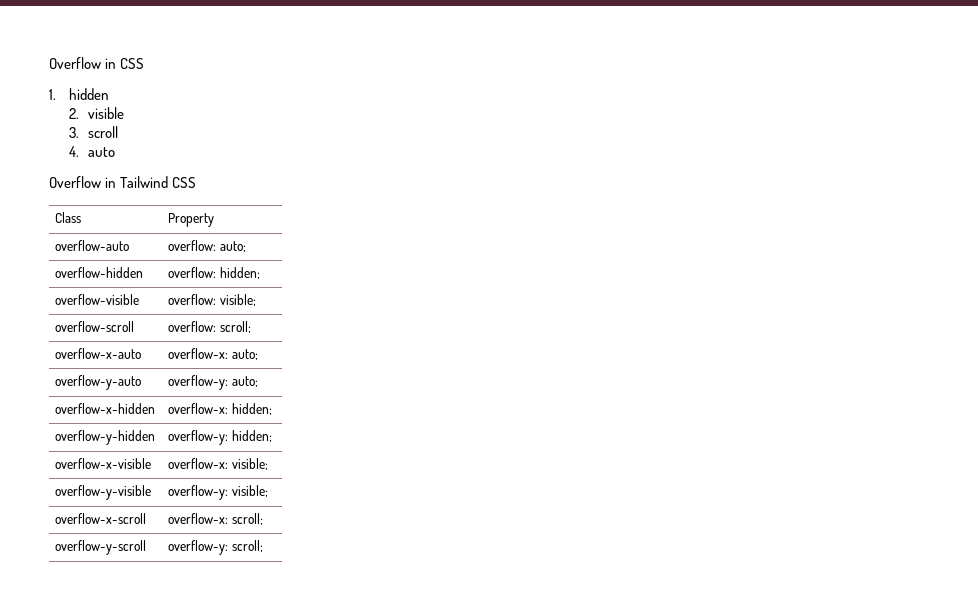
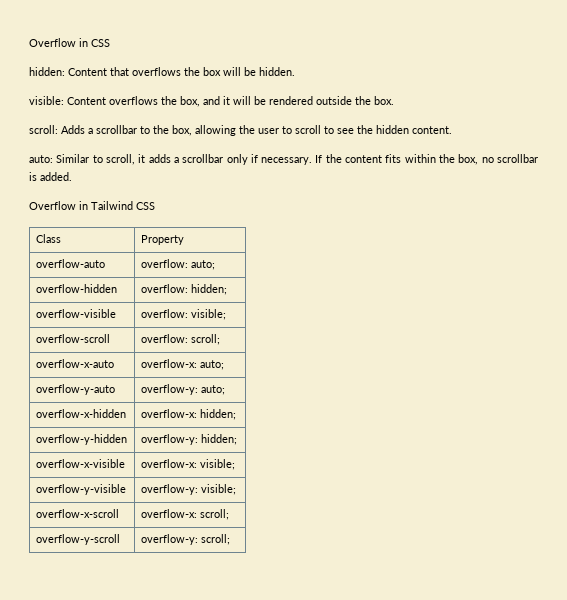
[49,88,109,100] [68,107,125,119] [68,126,119,138] [68,146,116,157] 1. hidden // 2. visible // 3. scroll // 4. auto -> [29,67,295,76] [29,96,394,107] [29,125,452,136] [29,154,539,165] [29,172,72,181] hidden: Content that overflows the box will be hidden. // visible: Content overflows the box, and it will be rendered outside the box. // scroll: Adds a scrollbar to the box, allowing the user to scroll to see the hidden content. // auto: Similar to scroll, it adds a scrollbar only if necessary. If the content fits within the box, no scrollbar is added.

